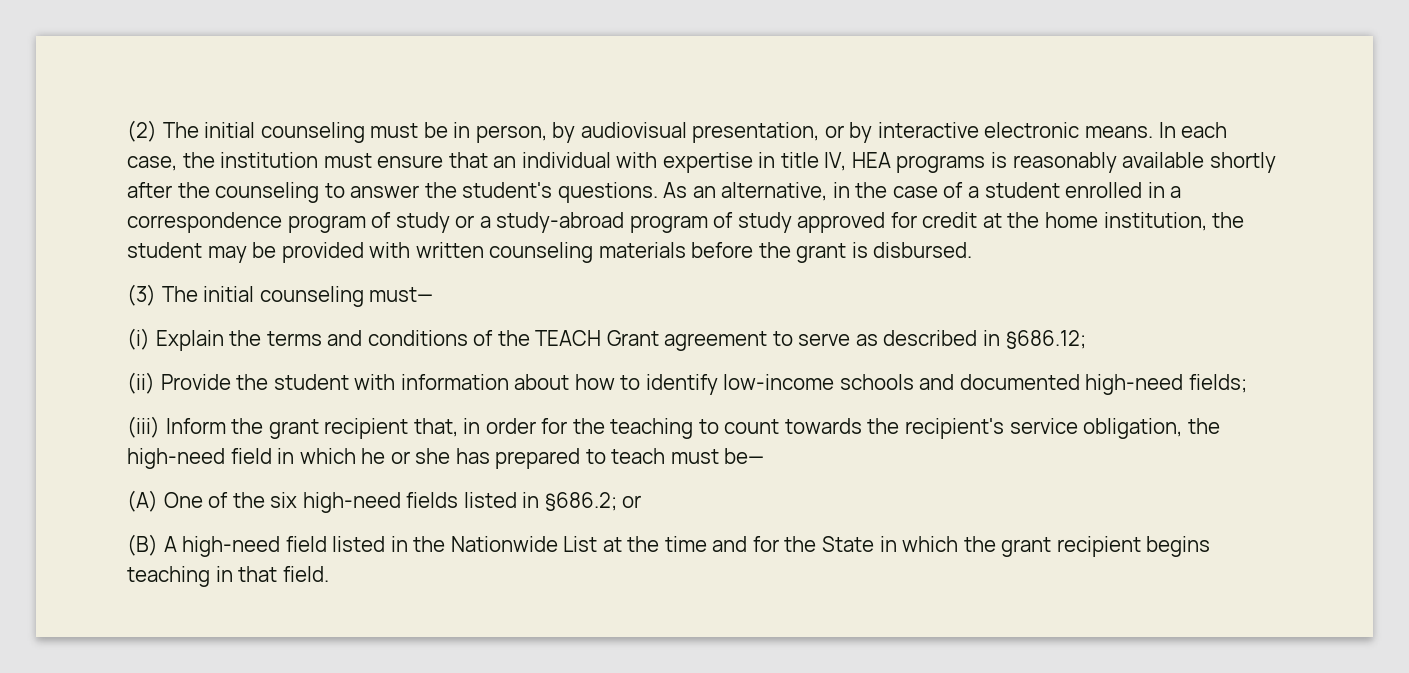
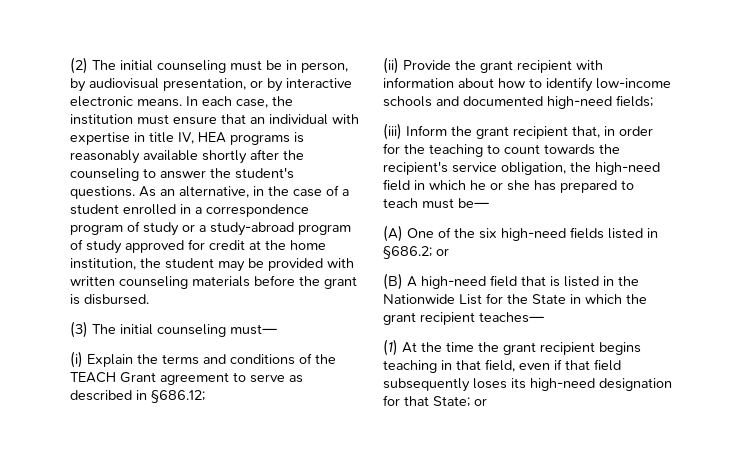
[273,374,349,390] student -> [480,60,572,73] grant recipient
(327, 544) none -> [521,276,560,287] that is
[602,536,748,552] at the time and -> (482, 299) none
[1146,536,1211,557] [127,566,329,587] begins teaching in that field. -> [479,312,544,323] [383,339,641,356] [383,359,621,373] [383,378,672,392] [383,395,487,407] teaches— // (1) At the time the grant recipient begins teaching in that field, even if that field subsequently loses its high-need designation for that State; or

